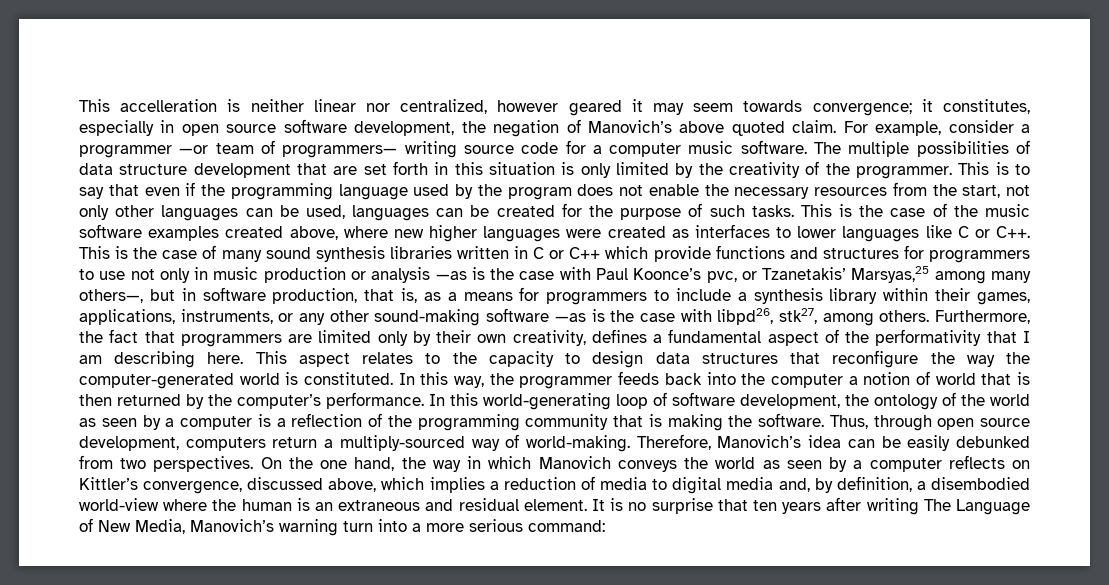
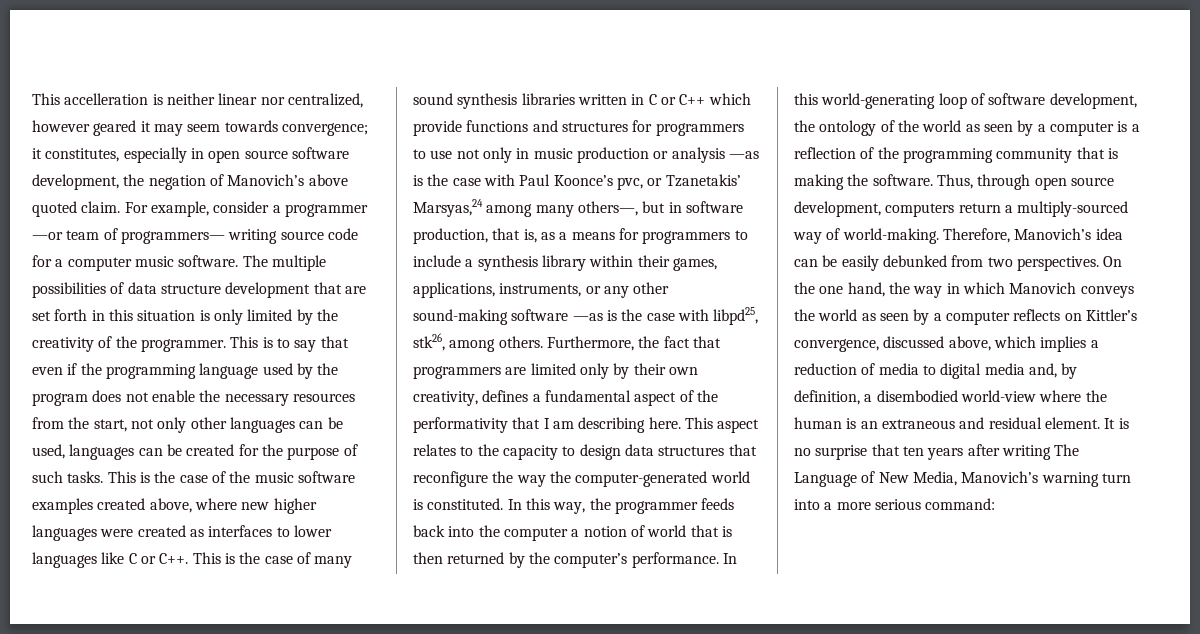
[851,266,930,283] Marsyas,25 -> [413,199,483,217] Marsyas,24
[717,308,817,325] libpd26, stk27, -> [713,307,759,325] [413,333,445,351] libpd25, stk26,

